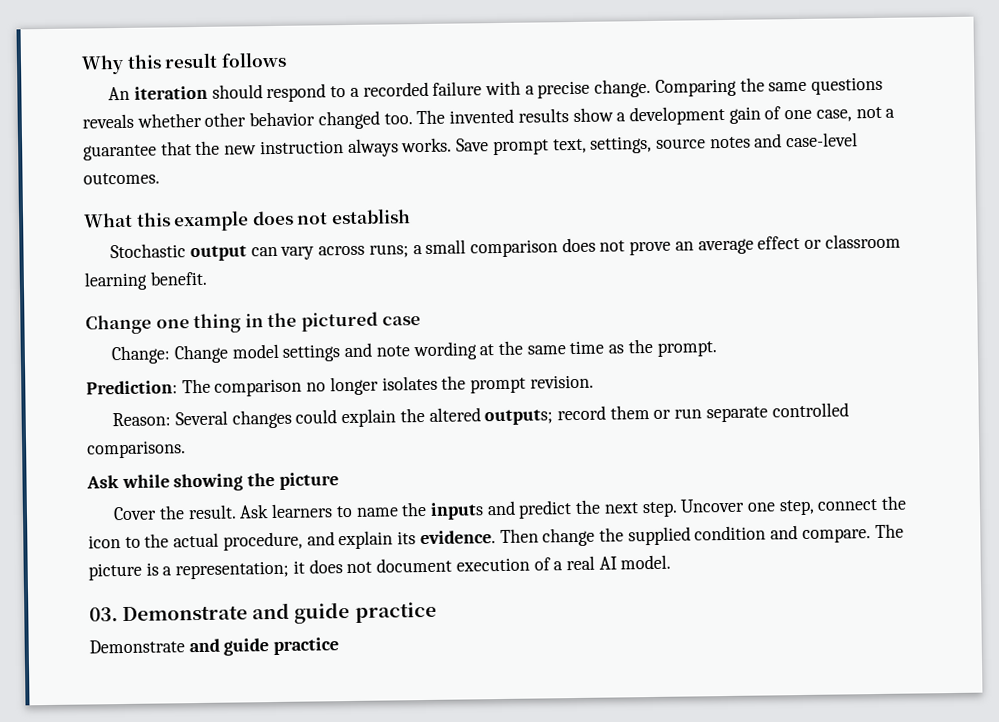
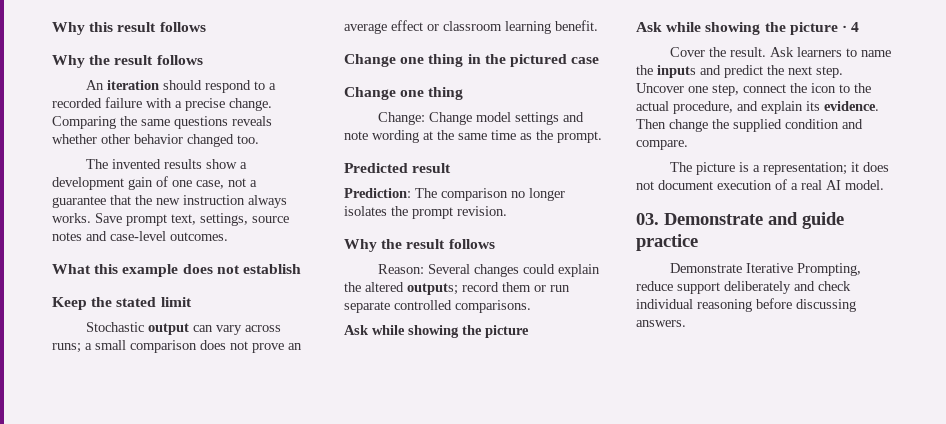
(287, 59) none -> [52,55,203,68] // Why the result follows
(413, 119) none -> (259, 139) //
(411, 216) none -> [52,297,192,310] // Keep the stated limit
(421, 321) none -> [344,87,464,100] // Change one thing
(717, 349) none -> [344,163,452,173] // Predicted result
(594, 381) none -> [344,239,495,252] // Why the result follows
(339, 481) none -> [636,22,860,35] // Ask while showing the picture · 4
(871, 536) none -> (688, 145) //
[188,637,340,656] and guide practice -> [746,263,862,276] [636,281,851,294] [636,298,856,312] [636,320,686,327] Iterative Prompting, reduce support deliberately and check individual reasoning before discussing answers.

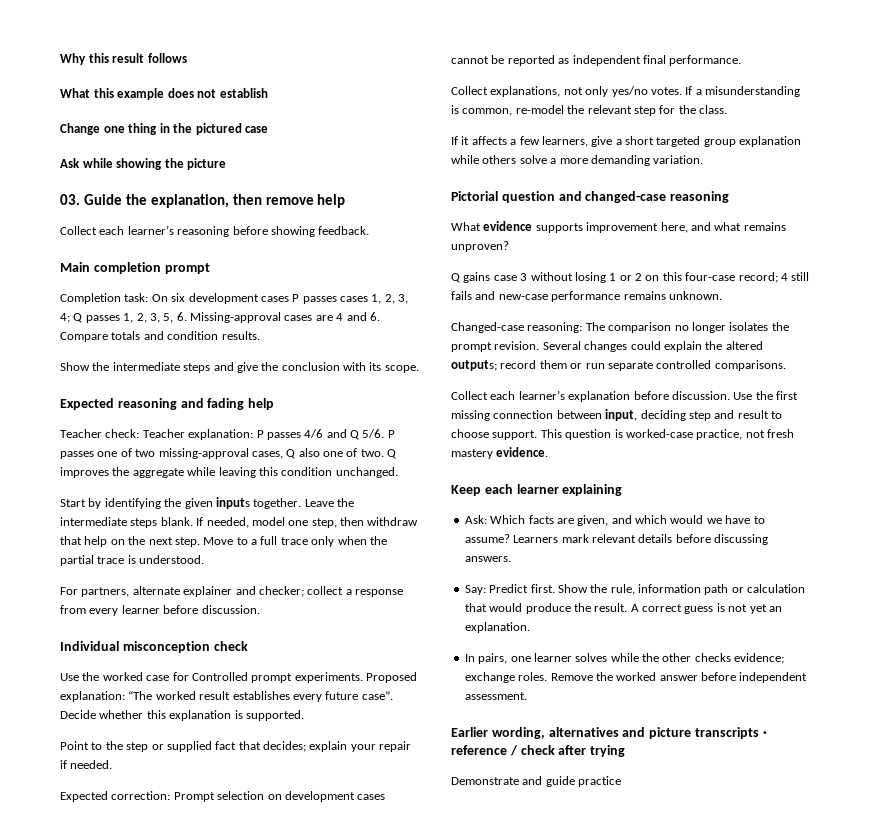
[52,55,203,68] [86,80,277,93] [52,97,272,111] [52,116,272,129] [52,134,259,147] [86,159,248,169] [52,176,257,190] [52,195,287,208] [52,213,289,226] [52,231,228,241] // Why the result follows // An iteration should respond to a recorded failure with a precise change. Comparing the same questions reveals whether other behavior changed too. // The invented results show a development gain of one case, not a guarantee that the new instruction always works. Save prompt text, settings, source notes and case-level outcomes. -> (187, 58) none
[52,297,192,310] [86,322,282,335] [52,340,302,353] [344,20,598,34] // Keep the stated limit // Stochastic output can vary across runs; a small comparison does not prove an average effect or classroom learning benefit. -> (268, 93) none
[344,87,464,100] [378,112,585,125] [344,130,602,143] [344,163,452,173] [344,188,411,198] Change one thing // Change: Change model settings and note wording at the same time as the prompt. // Predicted result // Prediction: -> [60,158,227,170] [60,194,346,208] [60,225,370,237] [60,262,210,274] [60,293,409,304] [60,312,380,323] [60,331,260,342] [60,362,419,373] [60,398,275,410] [60,429,395,440] [60,448,397,459] [60,467,398,478] [60,497,354,509] [60,517,419,528] [60,536,387,547] [60,555,205,566] [60,586,403,597] [60,605,260,616] [60,641,248,653] [60,672,417,683] [60,691,393,702] [60,710,304,721] [60,741,412,752] [60,760,113,769] [60,791,386,802] [451,55,742,66] [451,86,800,97] [451,105,727,116] [451,136,802,147] [451,155,704,166] [451,191,730,203] [451,221,786,233] [451,241,509,252] [451,272,810,283] [451,291,722,302] [451,322,583,333] Ask while showing the picture // 03. Guide the explanation, then remove help // Collect each learner’s reasoning before showing feedback. // Main completion prompt // Completion task: On six development cases P passes cases 1, 2, 3, 4; Q passes 1, 2, 3, 5, 6. Missing-approval cases are 4 and 6. Compare totals and condition results. // Show the intermediate steps and give the conclusion with its scope. // Expected reasoning and fading help // Teacher check: Teacher explanation: P passes 4/6 and Q 5/6. P passes one of two missing-approval cases, Q also one of two. Q improves the aggregate while leaving this condition unchanged. // Start by identifying the given inputs together. Leave the intermediate steps blank. If needed, model one step, then withdraw that help on the next step. Move to a full trace only when the partial trace is understood. // For partners, alternate explainer and checker; collect a response from every learner before discussion. // Individual misconception check // Use the worked case for Controlled prompt experiments. Proposed explanation: “The worked result establishes every future case”. Decide whether this explanation is supported. // Point to the step or supplied fact that decides; explain your repair if needed. // Expected correction: Prompt selection on development cases cannot be reported as independent final performance. // Collect explanations, not only yes/no votes. If a misunderstanding is common, re-model the relevant step for the class. // If it affects a few learners, give a short targeted group explanation while others solve a more demanding variation. // Pictorial question and changed-case reasoning // What evidence supports improvement here, and what remains unproven? // Q gains case 3 without losing 1 or 2 on this four-case record; 4 still fails and new-case performance remains unknown. // Changed-case reasoning:
[344,239,495,252] [378,264,425,274] // Why the result follows // Reason: -> (540, 345) none
[344,325,529,338] [636,22,860,35] [670,47,892,57] [636,65,843,78] [636,83,871,96] [636,101,879,114] [636,119,863,132] [636,140,688,150] [670,162,890,175] [636,179,884,190] [636,212,844,229] [636,234,698,251] [670,263,862,276] [636,281,851,294] [636,298,856,312] [636,320,686,327] Ask while showing the picture // Ask while showing the picture · 4 // Cover the result. Ask learners to name the inputs and predict the next step. Uncover one step, connect the icon to the actual procedure, and explain its evidence. Then change the supplied condition and compare. // The picture is a representation; it does not document execution of a real AI model. // 03. Demonstrate and guide practice // Demonstrate Iterative Prompting, reduce support deliberately and check individual reasoning before discussing answers. -> [451,390,798,402] [451,409,782,421] [451,429,794,440] [451,447,549,459] [451,484,623,496] [464,515,765,526] [464,534,768,545] [464,556,511,562] [464,584,806,595] [464,603,782,614] [464,622,530,633] [464,653,785,664] [464,672,808,683] [464,692,527,700] [451,727,767,739] [451,745,626,757] [451,776,622,787] Collect each learner’s explanation before discussion. Use the first missing connection between input, deciding step and result to choose support. This question is worked-case practice, not fresh mastery evidence. // Keep each learner explaining // Ask: Which facts are given, and which would we have to assume? Learners mark relevant details before discussing answers. // Say: Predict first. Show the rule, information path or calculation that would produce the result. A correct guess is not yet an explanation. // In pairs, one learner solves while the other checks evidence; exchange roles. Remove the worked answer before independent assessment. // Earlier wording, alternatives and picture transcripts · reference / check after trying // Demonstrate and guide practice

